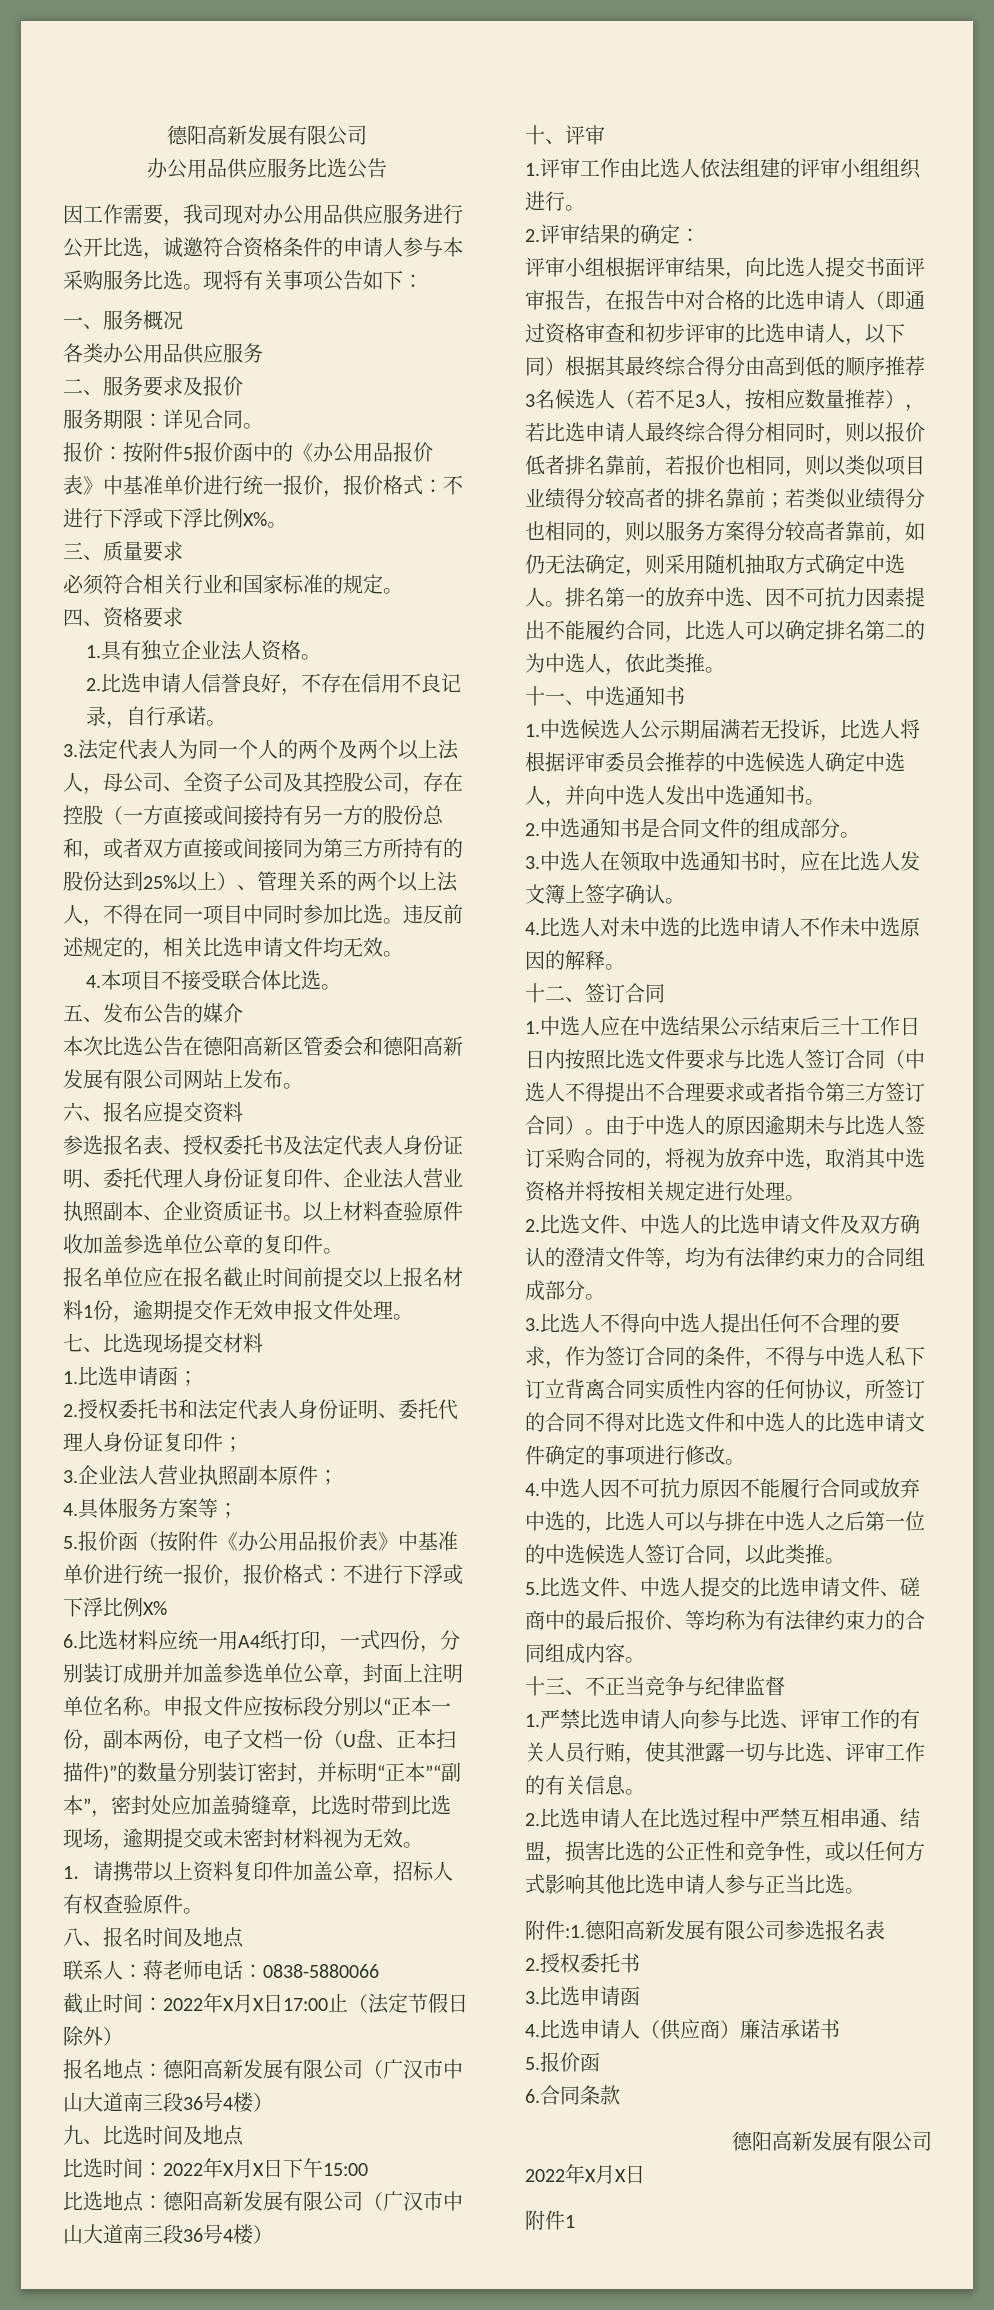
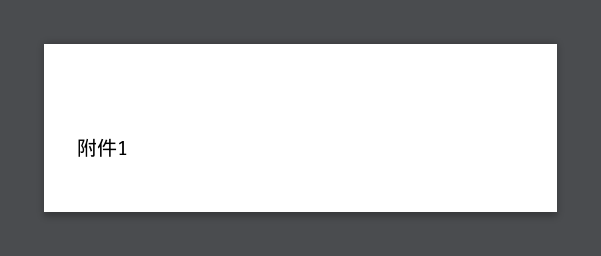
[166,125,367,146] [146,158,387,179] [63,204,463,227] [63,237,463,260] [63,270,423,291] [63,310,183,330] [63,343,263,364] [63,376,243,397] [63,409,263,429] [63,442,433,463] [63,475,463,498] [63,508,287,529] [63,541,183,562] [63,574,403,595] [63,607,183,628] [85,640,321,661] [85,673,461,696] [85,706,226,729] [63,739,459,760] [63,772,463,795] [63,805,444,826] [63,838,463,861] [63,871,458,892] [63,904,463,927] [63,937,403,960] [85,970,341,991] [63,1003,243,1024] [63,1036,463,1057] [63,1069,303,1090] [63,1102,243,1123] [63,1135,463,1156] [63,1168,463,1189] [63,1201,463,1222] [63,1234,343,1255] [63,1267,463,1288] [63,1300,413,1323] [63,1333,263,1353] [63,1366,198,1386] [63,1399,458,1420] [63,1432,243,1452] [63,1465,338,1486] [63,1498,238,1519] [63,1531,458,1552] [63,1564,463,1587] [63,1597,167,1617] [63,1630,460,1653] [63,1663,463,1686] [63,1696,451,1717] [63,1729,456,1752] [63,1762,461,1785] [63,1795,451,1818] [63,1828,423,1851] [63,1861,453,1884] [63,1894,203,1914] [63,1927,244,1948] [63,1960,379,1980] [63,1993,468,2014] [63,2026,123,2046] [63,2059,463,2080] [63,2092,273,2113] [63,2125,244,2146] [63,2158,368,2178] [63,2191,463,2212] [63,2224,273,2245] [525,125,605,145] [525,158,921,179] [525,191,585,211] [525,224,700,244] [525,257,925,280] [525,290,925,313] [525,323,905,346] [525,356,925,377] [525,389,925,412] [525,422,925,445] [525,455,925,478] [525,488,925,509] [525,521,925,544] [525,554,905,577] [525,587,925,607] [525,620,925,643] [525,653,725,676] [525,686,685,706] [525,719,920,742] [525,752,905,773] [525,785,825,808] [525,818,860,839] [525,851,920,874] [525,884,685,904] [525,917,920,937] [525,950,625,970] [525,983,665,1003] [525,1016,920,1037] [525,1049,925,1070] [525,1082,925,1103] [525,1115,925,1135] [525,1148,925,1171] [525,1181,805,1202] [525,1214,920,1234] [525,1247,925,1270] [525,1280,605,1301] [525,1313,900,1334] [525,1346,925,1369] [525,1379,925,1402] [525,1412,925,1432] [525,1445,745,1466] [525,1478,920,1499] [525,1511,925,1534] [525,1544,845,1567] [525,1577,920,1597] [525,1610,925,1631] [525,1643,645,1664] [525,1676,785,1696] [525,1709,920,1729] [525,1742,925,1765] [525,1775,645,1795] [525,1808,920,1828] [525,1841,925,1864] [525,1874,865,1895] [525,1920,885,1941] [525,1953,640,1974] [525,1986,640,2006] [525,2019,840,2040] [525,2052,600,2072] [525,2085,620,2105] [732,2131,932,2152] [525,2164,645,2184] 德阳高新发展有限公司 // 办公用品供应服务比选公告 // 因工作需要，我司现对办公用品供应服务进行公开比选，诚邀符合资格条件的申请人参与本采购服务比选。现将有关事项公告如下： // 一、服务概况 // 各类办公用品供应服务 // 二、服务要求及报价 // 服务期限：详见合同。 // 报价：按附件5报价函中的《办公用品报价表》中基准单价进行统一报价，报价格式：不进行下浮或下浮比例X%。 // 三、质量要求 // 必须符合相关行业和国家标准的规定。 // 四、资格要求 // 1.具有独立企业法人资格。 // 2.比选申请人信誉良好，不存在信用不良记录，自行承诺。 // 3.法定代表人为同一个人的两个及两个以上法人，母公司、全资子公司及其控股公司，存在控股（一方直接或间接持有另一方的股份总和，或者双方直接或间接同为第三方所持有的股份达到25%以上）、管理关系的两个以上法人，不得在同一项目中同时参加比选。违反前述规定的，相关比选申请文件均无效。 // 4.本项目不接受联合体比选。 // 五、发布公告的媒介 // 本次比选公告在德阳高新区管委会和德阳高新发展有限公司网站上发布。 // 六、报名应提交资料 // 参选报名表、授权委托书及法定代表人身份证明、委托代理人身份证复印件、企业法人营业执照副本、企业资质证书。以上材料查验原件收加盖参选单位公章的复印件。 // 报名单位应在报名截止时间前提交以上报名材料1份，逾期提交作无效申报文件处理。 // 七、比选现场提交材料 // 1.比选申请函； // 2.授权委托书和法定代表人身份证明、委托代理人身份证复印件； // 3.企业法人营业执照副本原件； // 4.具体服务方案等； // 5.报价函（按附件《办公用品报价表》中基准单价进行统一报价，报价格式：不进行下浮或下浮比例X% // 6.比选材料应统一用A4纸打印，一式四份，分别装订成册并加盖参选单位公章，封面上注明单位名称。申报文件应按标段分别以“正本一份，副本两份，电子文档一份（U盘、正本扫描件)”的数量分别装订密封，并标明“正本”“副本”，密封处应加盖骑缝章，比选时带到比选现场，逾期提交或未密封材料视为无效。 // 1．请携带以上资料复印件加盖公章，招标人有权查验原件。 // 八、报名时间及地点 // 联系人：蒋老师电话：0838-5880066 // 截止时间：2022年X月X日17:00止（法定节假日除外） // 报名地点：德阳高新发展有限公司（广汉市中山大道南三段36号4楼） // 九、比选时间及地点 // 比选时间：2022年X月X日下午15:00 // 比选地点：德阳高新发展有限公司（广汉市中山大道南三段36号4楼） // 十、评审 // 1.评审工作由比选人依法组建的评审小组组织进行。 // 2.评审结果的确定： // 评审小组根据评审结果，向比选人提交书面评审报告，在报告中对合格的比选申请人（即通过资格审查和初步评审的比选申请人，以下同）根据其最终综合得分由高到低的顺序推荐3名候选人（若不足3人，按相应数量推荐），若比选申请人最终综合得分相同时，则以报价低者排名靠前，若报价也相同，则以类似项目业绩得分较高者的排名靠前；若类似业绩得分也相同的，则以服务方案得分较高者靠前，如仍无法确定，则采用随机抽取方式确定中选人。排名第一的放弃中选、因不可抗力因素提出不能履约合同，比选人可以确定排名第二的为中选人，依此类推。 // 十一、中选通知书 // 1.中选候选人公示期届满若无投诉，比选人将根据评审委员会推荐的中选候选人确定中选人，并向中选人发出中选通知书。 // 2.中选通知书是合同文件的组成部分。 // 3.中选人在领取中选通知书时，应在比选人发文簿上签字确认。 // 4.比选人对未中选的比选申请人不作未中选原因的解释。 // 十二、签订合同 // 1.中选人应在中选结果公示结束后三十工作日日内按照比选文件要求与比选人签订合同（中选人不得提出不合理要求或者指令第三方签订合同）。由于中选人的原因逾期未与比选人签订采购合同的，将视为放弃中选，取消其中选资格并将按相关规定进行处理。 // 2.比选文件、中选人的比选申请文件及双方确认的澄清文件等，均为有法律约束力的合同组成部分。 // 3.比选人不得向中选人提出任何不合理的要求，作为签订合同的条件，不得与中选人私下订立背离合同实质性内容的任何协议，所签订的合同不得对比选文件和中选人的比选申请文件确定的事项进行修改。 // 4.中选人因不可抗力原因不能履行合同或放弃中选的，比选人可以与排在中选人之后第一位的中选候选人签订合同，以此类推。 // 5.比选文件、中选人提交的比选申请文件、磋商中的最后报价、等均称为有法律约束力的合同组成内容。 // 十三、不正当竞争与纪律监督 // 1.严禁比选申请人向参与比选、评审工作的有关人员行贿，使其泄露一切与比选、评审工作的有关信息。 // 2.比选申请人在比选过程中严禁互相串通、结盟，损害比选的公正性和竞争性，或以任何方式影响其他比选申请人参与正当比选。 // 附件:1.德阳高新发展有限公司参选报名表 // 2.授权委托书 // 3.比选申请函 // 4.比选申请人（供应商）廉洁承诺书 // 5.报价函 // 6.合同条款 // 德阳高新发展有限公司 // 2022年X月X日 // -> (77, 147) none

